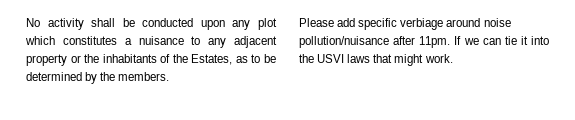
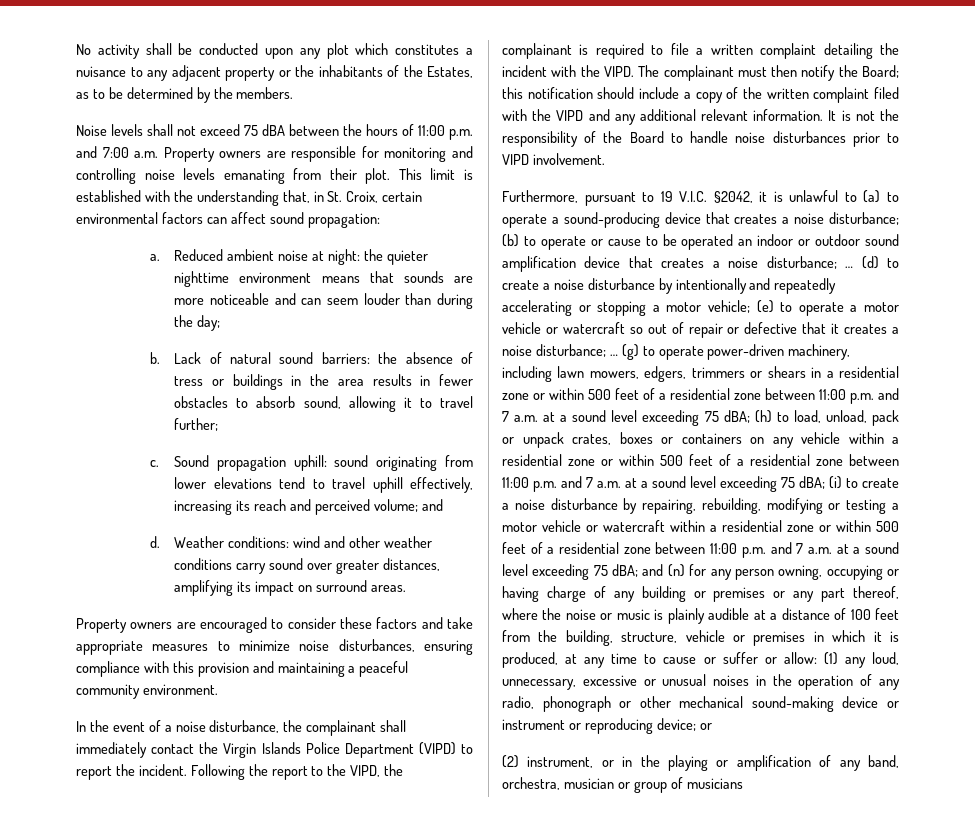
[299,18,511,30] [299,36,549,48] [299,54,453,66] Please add specific verbiage around noise pollution/nuisance after 11pm. If we can tie it into the USVI laws that might work. -> [76,124,473,140] [76,146,473,162] [76,168,473,184] [76,190,423,206] [76,212,380,228] [149,249,428,265] [174,271,474,287] [174,293,474,309] [174,315,221,331] [149,352,474,364] [174,374,473,390] [174,396,473,412] [174,418,219,431] [149,455,473,471] [174,477,473,493] [174,499,443,515] [149,536,432,548] [174,558,440,574] [174,580,406,596] [76,617,473,633] [76,639,473,655] [76,661,409,677] [76,684,218,699] [76,720,407,736] [76,742,473,758] [76,764,404,780] [502,43,899,59] [502,65,900,81] [502,87,899,103] [502,109,899,125] [502,131,899,147] [502,153,605,165] [502,190,899,206] [502,212,899,228] [502,234,899,250] [502,256,899,272] [502,278,837,294] [502,300,900,316] [502,322,899,338] [502,344,851,360] [502,366,899,382] [502,388,899,404] [502,410,899,426] [502,432,899,448] [502,454,899,466] [502,476,899,492] [502,498,899,514] [502,520,899,532] [502,542,899,558] [502,564,899,580] [502,586,899,602] [502,608,899,624] [502,630,899,646] [502,652,899,668] [502,674,900,690] [502,696,899,712] [502,718,712,734] [502,755,899,771] [502,777,743,793] Noise levels shall not exceed 75 dBA between the hours of 11:00 p.m. and 7:00 a.m. Property owners are responsible for monitoring and controlling noise levels emanating from their plot. This limit is established with the understanding that, in St. Croix, certain environmental factors can affect sound propagation: // a. Reduced ambient noise at night: the quieter nighttime environment means that sounds are more noticeable and can seem louder than during the day; // b. Lack of natural sound barriers: the absence of tress or buildings in the area results in fewer obstacles to absorb sound, allowing it to travel further; // c. Sound propagation uphill: sound originating from lower elevations tend to travel uphill effectively, increasing its reach and perceived volume; and // d. Weather conditions: wind and other weather conditions carry sound over greater distances, amplifying its impact on surround areas. // Property owners are encouraged to consider these factors and take appropriate measures to minimize noise disturbances, ensuring compliance with this provision and maintaining a peaceful community environment. // In the event of a noise disturbance, the complainant shall immediately contact the Virgin Islands Police Department (VIPD) to report the incident. Following the report to the VIPD, the complainant is required to file a written complaint detailing the incident with the VIPD. The complainant must then notify the Board; this notification should include a copy of the written complaint filed with the VIPD and any additional relevant information. It is not the responsibility of the Board to handle noise disturbances prior to VIPD involvement. // Furthermore, pursuant to 19 V.I.C. §2042, it is unlawful to (a) to operate a sound-producing device that creates a noise disturbance; (b) to operate or cause to be operated an indoor or outdoor sound amplification device that creates a noise disturbance; … (d) to create a noise disturbance by intentionally and repeatedly accelerating or stopping a motor vehicle; (e) to operate a motor vehicle or watercraft so out of repair or defective that it creates a noise disturbance; … (g) to operate power-driven machinery, including lawn mowers, edgers, trimmers or shears in a residential zone or within 500 feet of a residential zone between 11:00 p.m. and 7 a.m. at a sound level exceeding 75 dBA; (h) to load, unload, pack or unpack crates, boxes or containers on any vehicle within a residential zone or within 500 feet of a residential zone between 11:00 p.m. and 7 a.m. at a sound level exceeding 75 dBA; (i) to create a noise disturbance by repairing, rebuilding, modifying or testing a motor vehicle or watercraft within a residential zone or within 500 feet of a residential zone between 11:00 p.m. and 7 a.m. at a sound level exceeding 75 dBA; and (n) for any person owning, occupying or having charge of any building or premises or any part thereof, where the noise or music is plainly audible at a distance of 100 feet from the building, structure, vehicle or premises in which it is produced, at any time to cause or suffer or allow: (1) any loud, unnecessary, excessive or unusual noises in the operation of any radio, phonograph or other mechanical sound-making device or instrument or reproducing device; or // (2) instrument, or in the playing or amplification of any band, orchestra, musician or group of musicians

